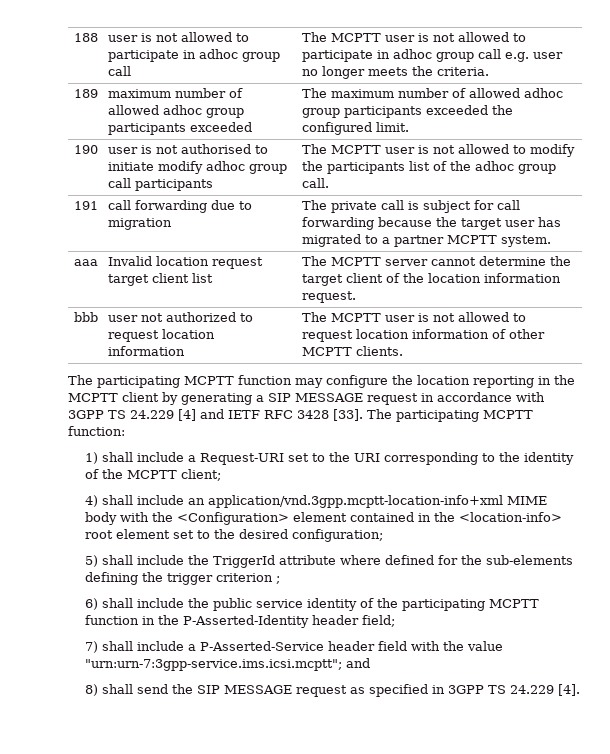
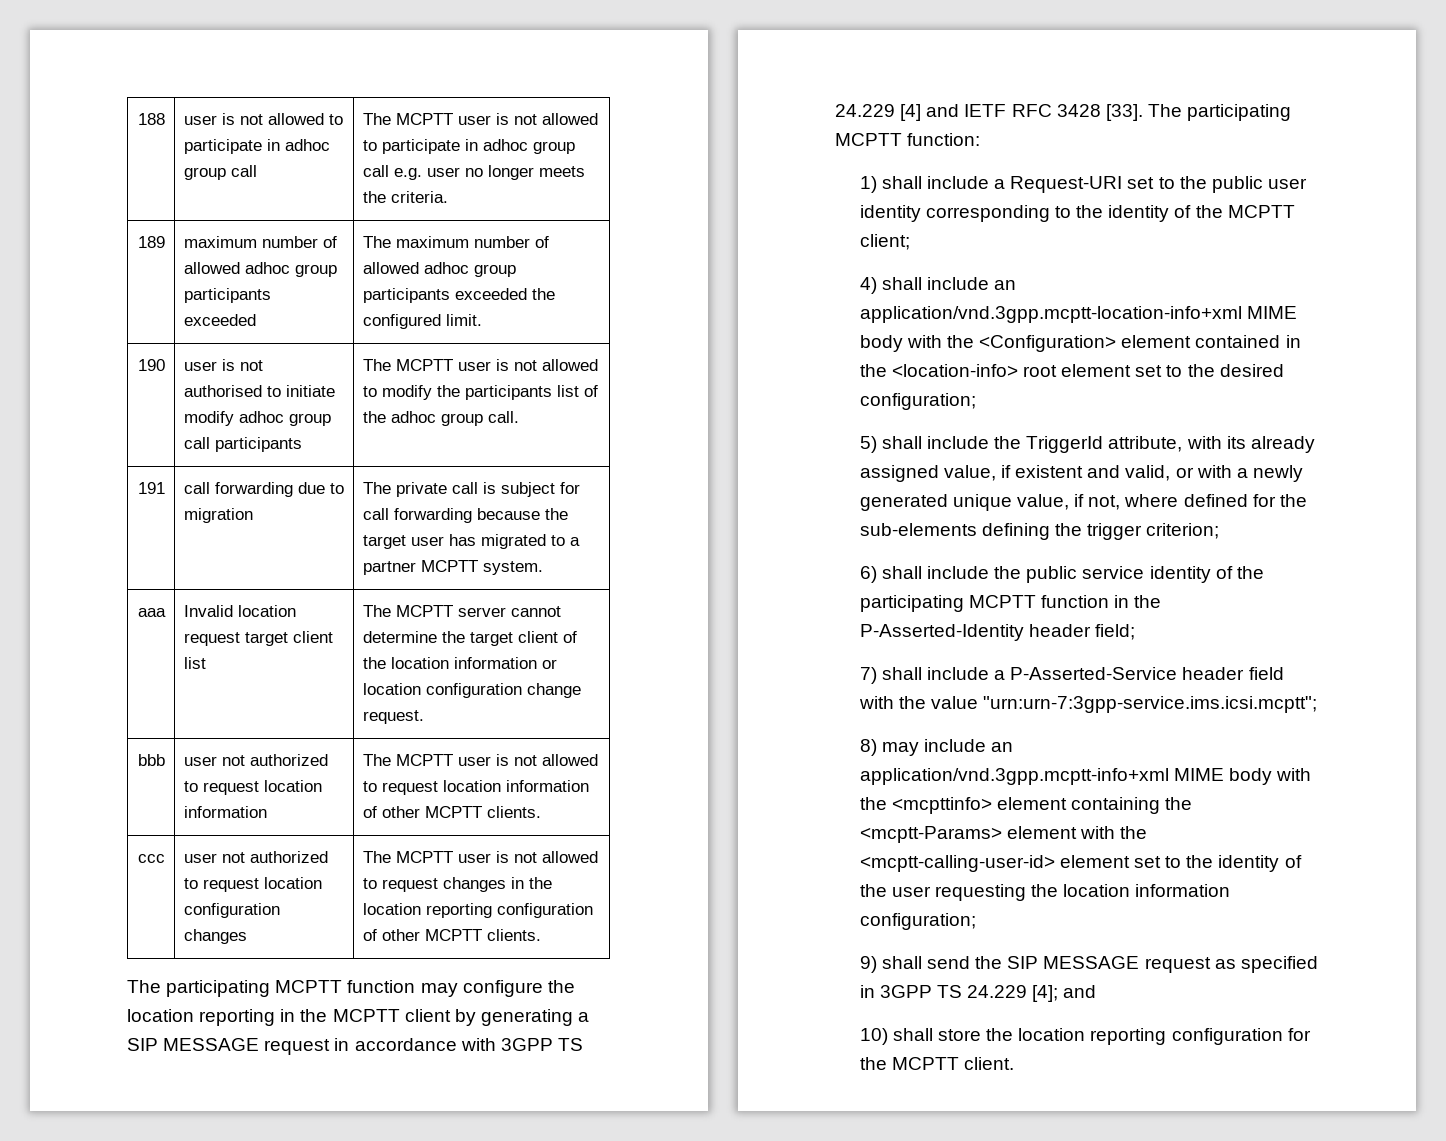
(562, 278) none -> [541,659,557,669] [362,683,581,698] or location configuration change
(404, 351) none -> [137,854,165,863] [183,851,328,863] [183,877,322,892] [183,903,280,918] [183,929,247,944] [362,851,598,863] [362,877,552,892] [362,903,593,918] [362,929,541,941] // ccc | user not authorized to request location configuration changes | The MCPTT user is not allowed to request changes in the location reporting configuration of other MCPTT clients.
[354,453,381,462] URI -> [1211,176,1307,193] [859,205,921,222] public user identity
[279,555,337,565] attribute -> [1108,436,1315,453] [859,465,1303,482] [859,494,1121,511] attribute, with its already assigned value, if existent and valid, or with a newly generated unique value, if not,
[216,573,281,584] criterion ; -> [1146,523,1220,539] criterion;
[346,658,371,668] and -> (1318, 704) none
(99, 690) none -> [881,739,1014,756] [859,768,1312,785] [859,797,1193,814] [859,826,1148,843] [859,855,1302,872] [859,884,1231,901] [859,913,976,930] [859,956,877,973] may include an application/vnd.3gpp.mcptt-info+xml MIME body with the <mcpttinfo> element containing the <mcptt-Params> element with the <mcptt-calling-user-id> element set to the identity of the user requesting the location information configuration; // 9)
[558,684,581,696] [4]. -> [1032,985,1097,1002] [859,1028,1311,1045] [859,1057,1015,1070] [4]; and // 10) shall store the location reporting configuration for the MCPTT client.

